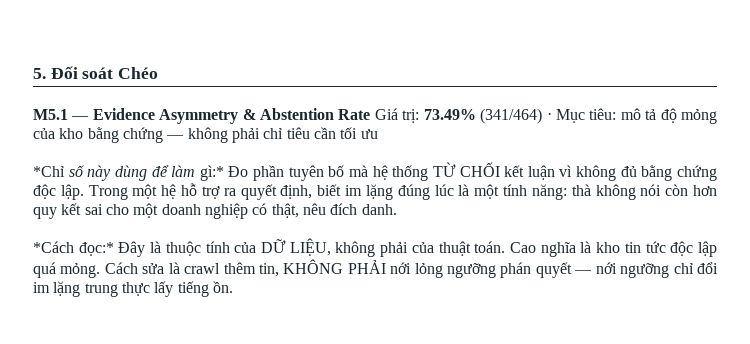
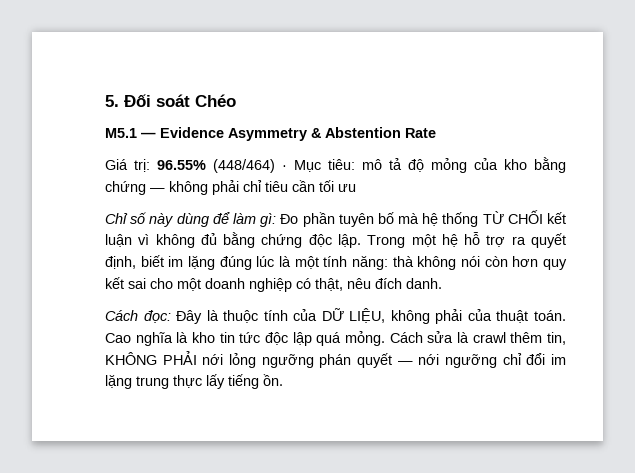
(371, 114) none -> (436, 133) //
[423,108,543,124] 73.49% (341/464) -> [157,159,275,173] 96.55% (448/464)
[33,166,65,177] *Chỉ -> [105,213,128,224] Chỉ
[199,165,224,181] gì:* -> [260,213,277,227] gì:
[33,241,114,256] *Cách đọc:* -> [105,310,171,323] Cách đọc:

